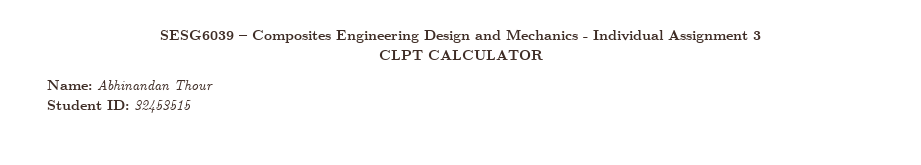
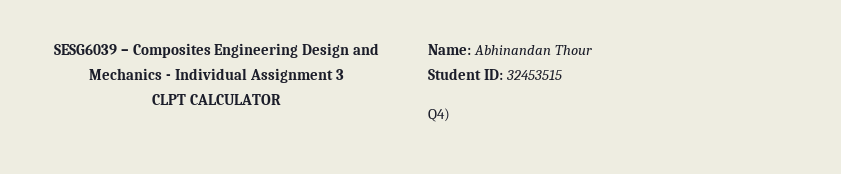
(191, 106) none -> [428,108,450,122] // Q4)

